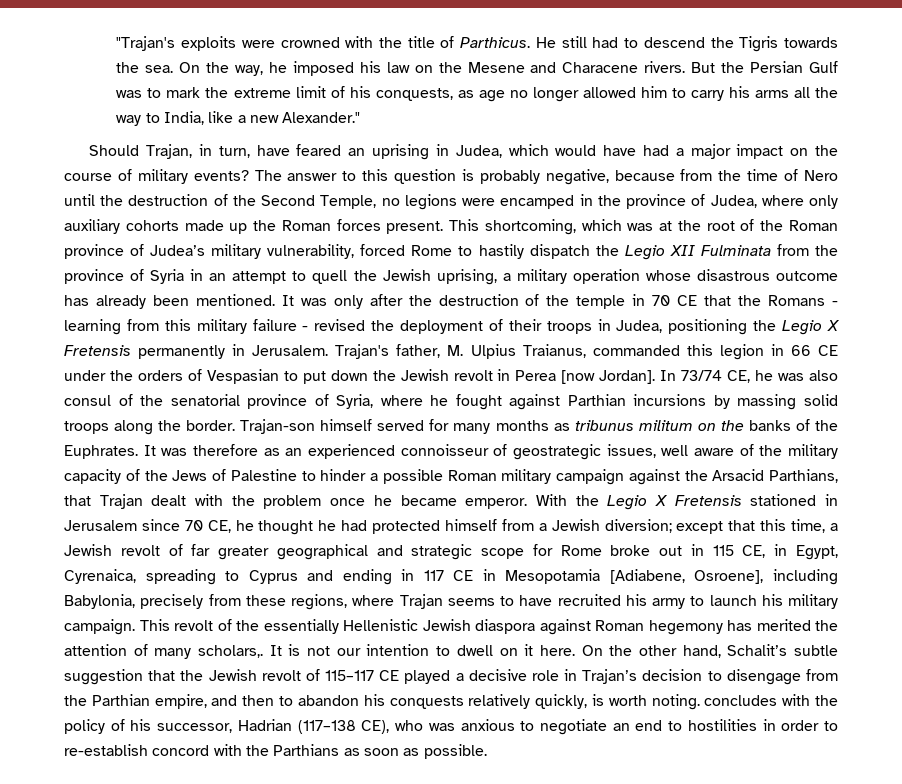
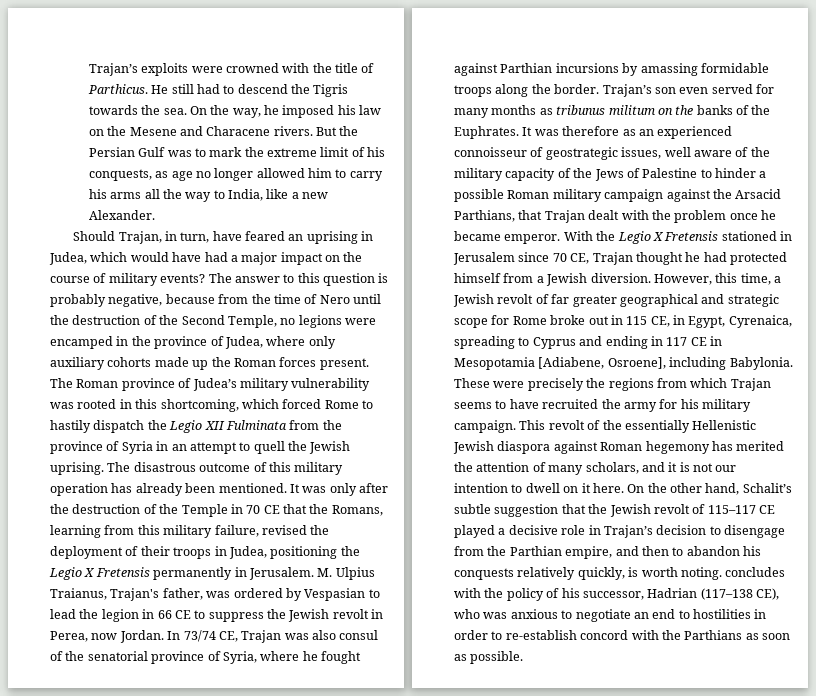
[116,36,176,51] "Trajan's -> [88,63,138,76] Trajan’s
[282,112,361,123] Alexander." -> [88,210,155,220] Alexander.
[449,219,784,235] This shortcoming, which was at the root of the -> [50,378,73,388] The
[267,244,355,259] vulnerability, -> [291,378,371,391] [50,399,279,412] vulnerability was rooted in this shortcoming, which
[436,269,838,285] uprising, a military operation whose disastrous outcome -> [50,462,344,475] [50,483,108,496] uprising. The disastrous outcome of this military operation
[576,295,626,309] temple -> [181,504,228,517] Temple
[768,295,838,306] Romans - -> [331,505,383,516] Romans,
[252,319,309,331] failure - -> [214,525,259,537] failure,
[335,344,441,359] Trajan's father, -> (314, 573) none
[592,344,838,360] [64,369,368,384] commanded this legion in 66 CE under the orders of Vespasian to put down -> [110,588,380,601] [50,609,264,622] Trajan's father, was ordered by Vespasian to lead the legion in 66 CE to suppress
[515,370,656,384] Perea [now Jordan]. -> [50,630,164,643] Perea, now Jordan.
[755,370,774,381] he -> [241,630,282,643] Trajan
[737,394,838,410] massing solid -> [640,63,769,76] amassing formidable
[240,419,373,434] Trajan-son himself -> [602,84,709,97] Trajan’s son even
[235,520,254,531] he -> [592,252,633,265] Trajan
[604,519,756,534] diversion; except that -> [590,273,712,285] diversion. However,
[64,594,395,610] Babylonia, precisely from these regions, where -> [729,357,793,370] [454,378,728,391] Babylonia. These were precisely the regions from which
[625,594,757,609] his army to launch -> [601,399,678,412] the army for
[198,645,282,658] scholars,. It -> [585,462,678,474] scholars, and it

